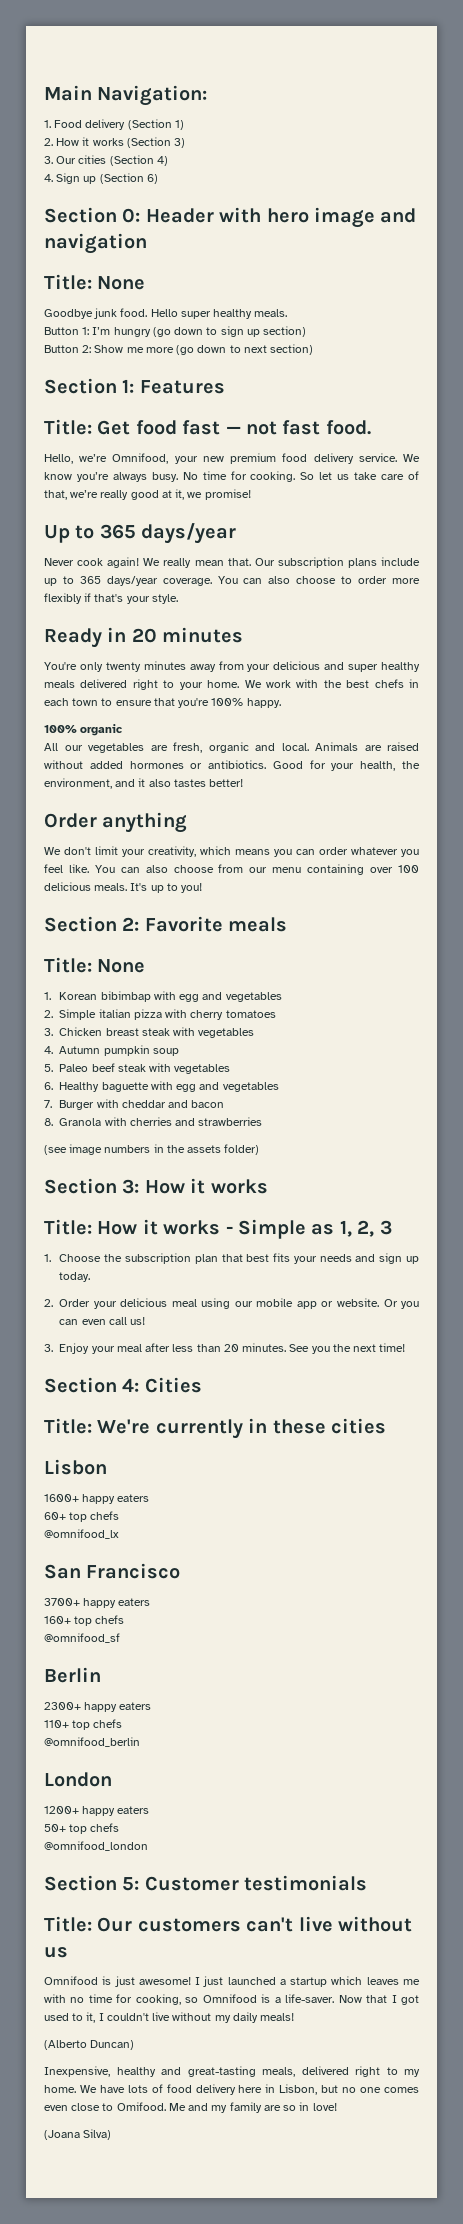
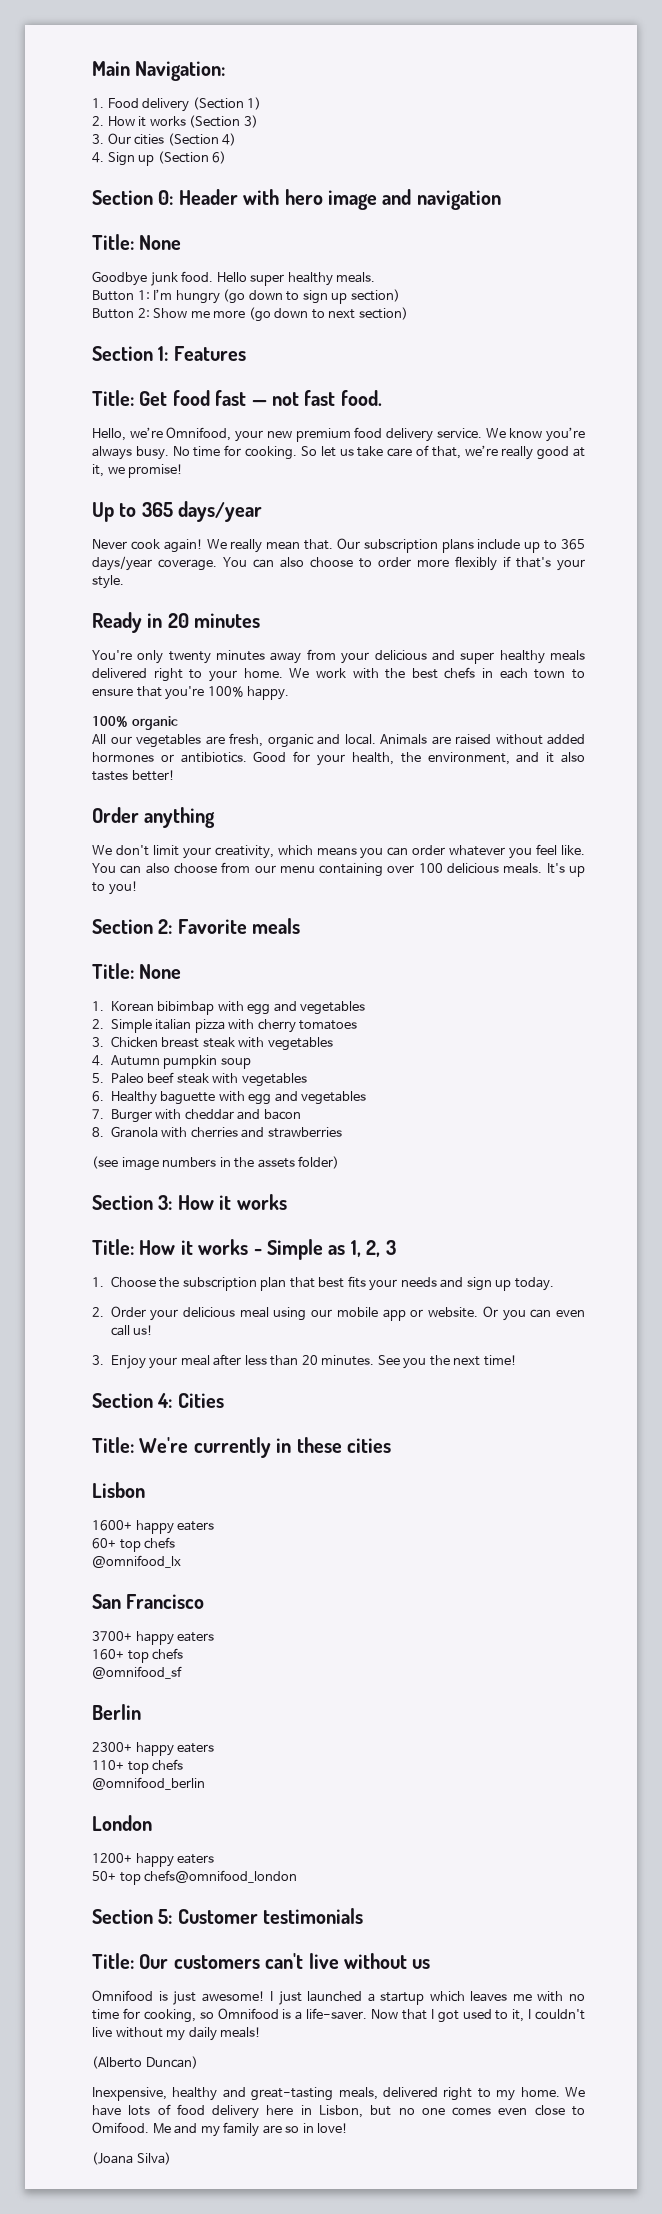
[90,1823,120,1832] [44,1841,148,1851] chefs // @omnifood_london -> [144,1870,298,1883] chefs@omnifood_london

